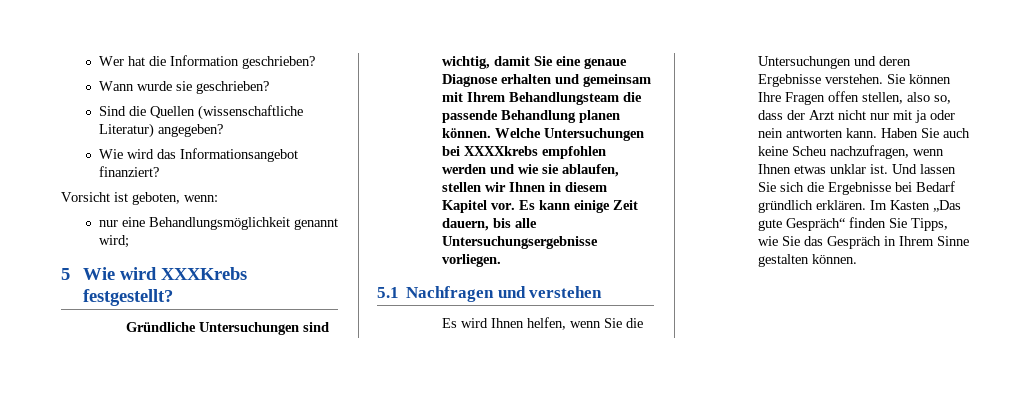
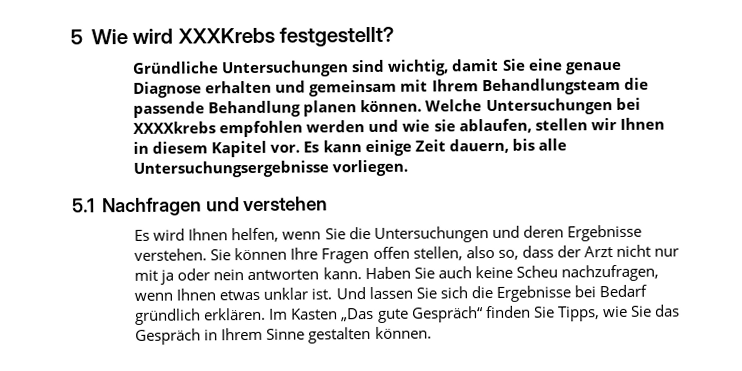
[98,55,315,69] [98,81,269,94] [98,105,303,120] [98,123,223,138] [98,148,298,162] [98,166,159,177] [61,192,218,205] [98,217,338,230] [98,235,129,248] Wer hat die Information geschrieben? // Wann wurde sie geschrieben? // Sind die Quellen (wissenschaftliche Literatur) angegeben? // Wie wird das Informationsangebot finanziert? // Vorsicht ist geboten, wenn: // nur eine Behandlungsmöglichkeit genannt wird; // -> (70, 37) none

